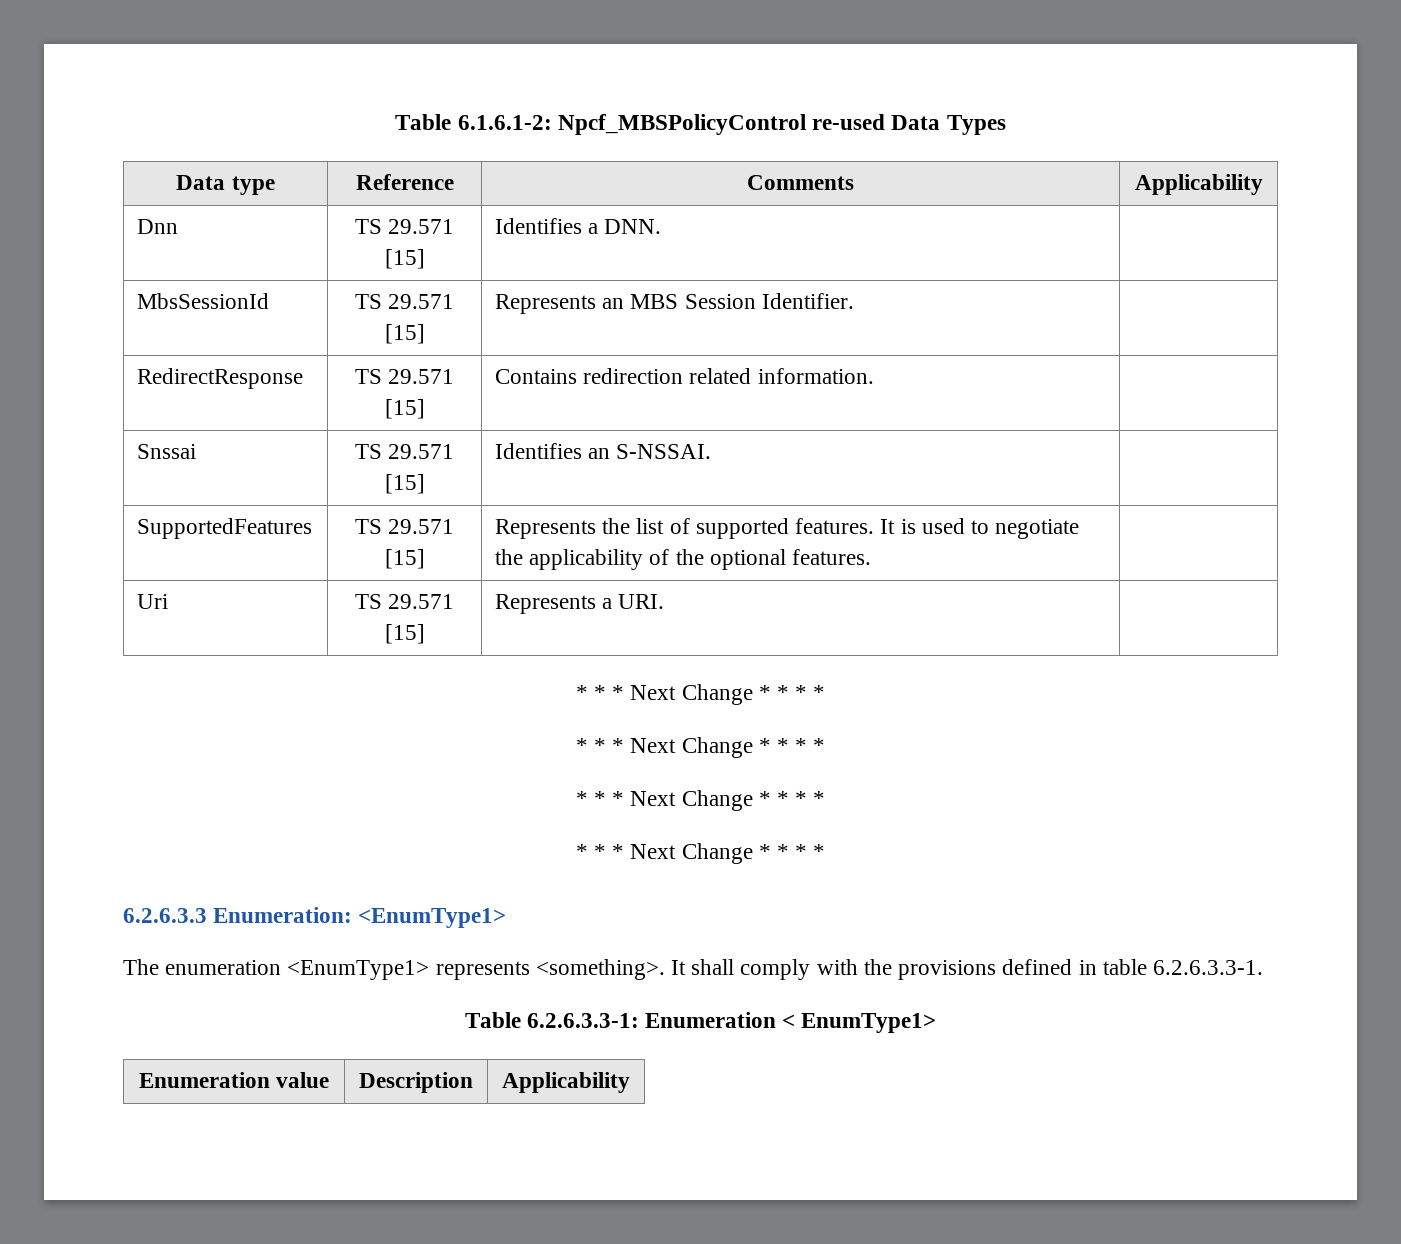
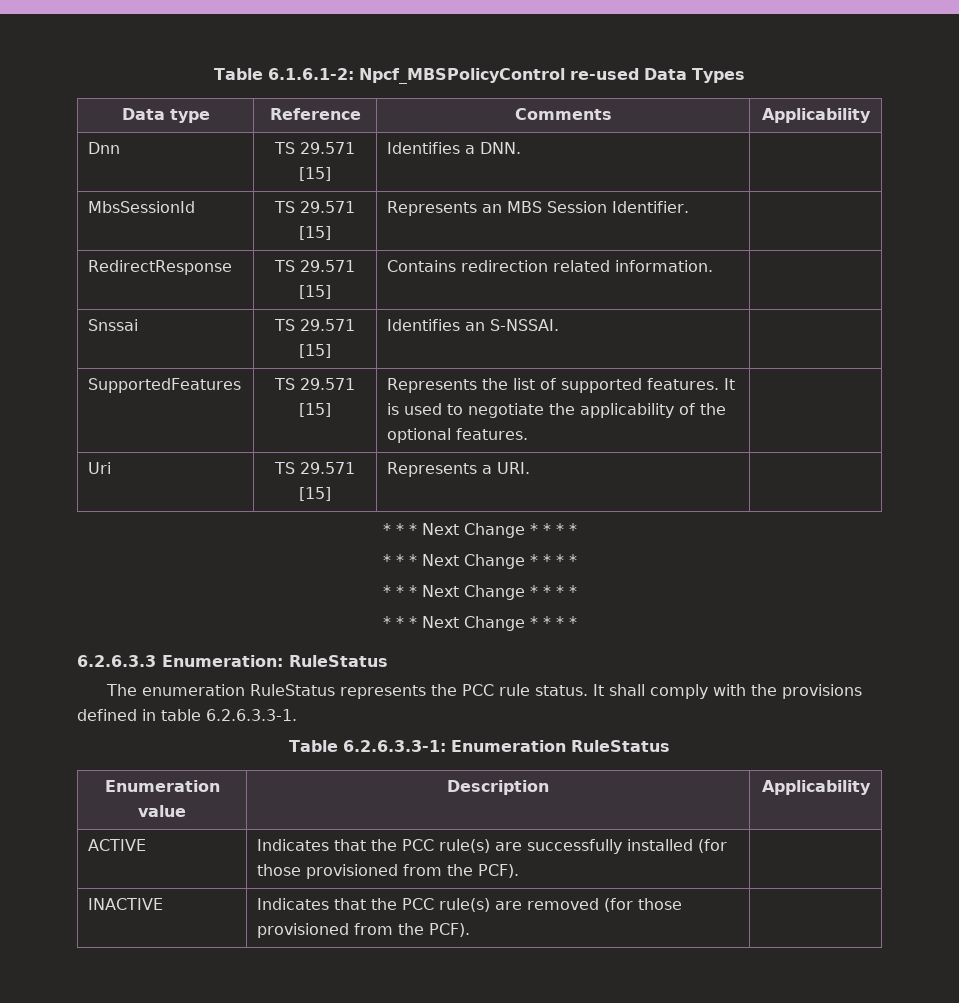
[358,908,507,928] <EnumType1> -> [289,655,388,667] RuleStatus
[287,959,665,980] <EnumType1> represents <something>. -> [250,684,589,699] RuleStatus represents the PCC rule status.
[782,1013,937,1033] < EnumType1> -> [570,740,670,752] RuleStatus
(630, 1082) none -> [88,839,147,851] [257,839,728,854] [257,864,520,879] [88,898,164,910] [257,898,683,912] [257,923,471,938] // ACTIVE | Indicates that the PCC rule(s) are successfully installed (for those provisioned from the PCF). | // INACTIVE | Indicates that the PCC rule(s) are removed (for those provisioned from the PCF). |

